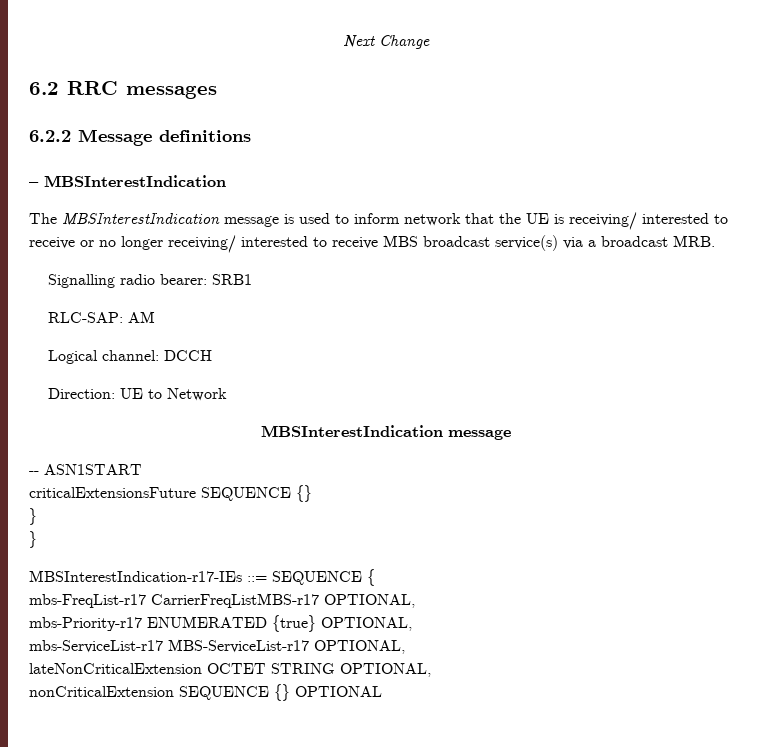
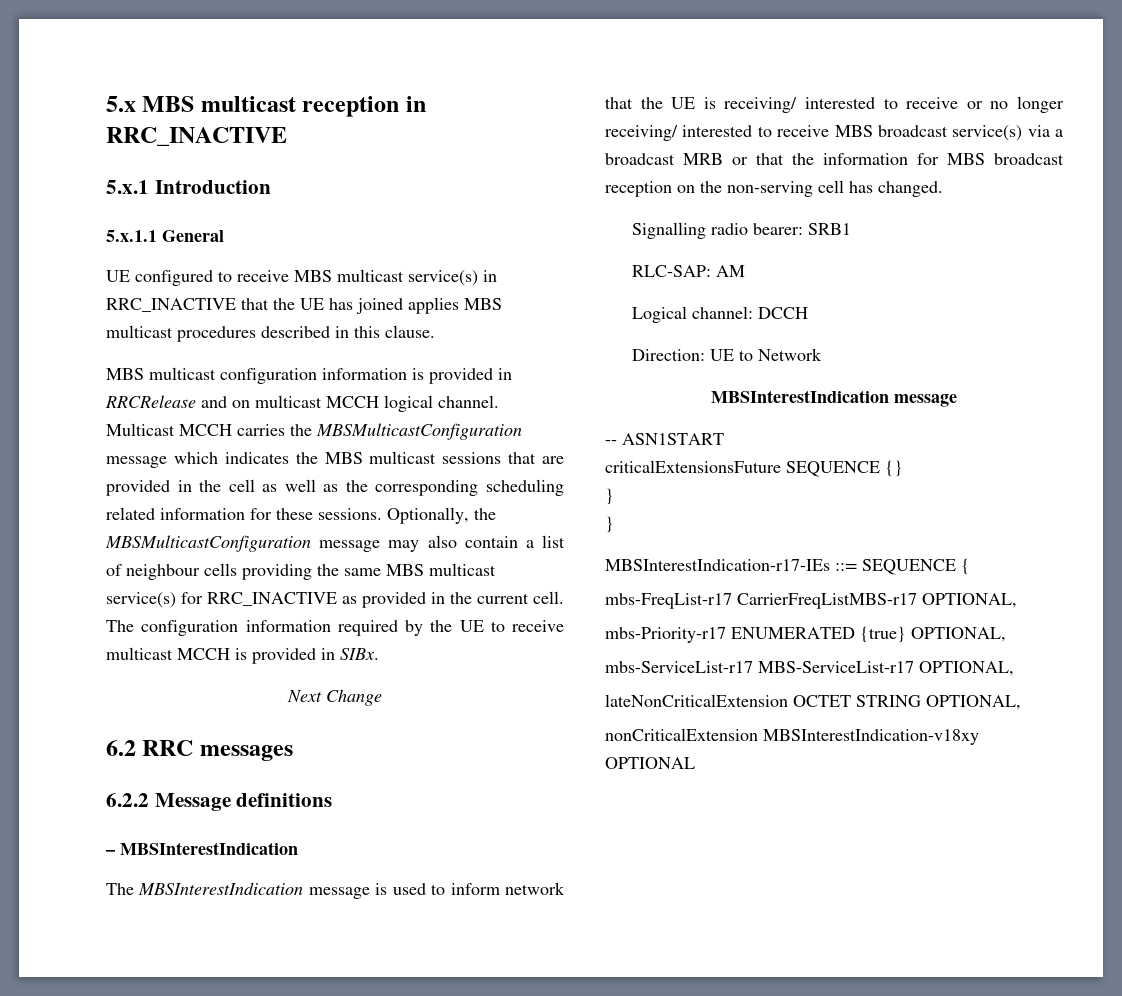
(342, 41) none -> [106,96,426,117] [106,127,287,146] [106,180,271,194] [106,230,224,242] [106,269,497,286] [106,297,502,314] [106,325,435,342] [106,367,512,384] [105,395,499,412] [106,423,522,440] [106,451,564,468] [106,479,564,496] [106,507,496,524] [105,535,565,552] [106,563,496,580] [106,591,564,608] [106,620,564,636] [106,647,379,664] 5.x MBS multicast reception in RRC_INACTIVE // 5.x.1 Introduction // 5.x.1.1 General // UE configured to receive MBS multicast service(s) in RRC_INACTIVE that the UE has joined applies MBS multicast procedures described in this clause. // MBS multicast configuration information is provided in RRCRelease and on multicast MCCH logical channel. Multicast MCCH carries the MBSMulticastConfiguration message which indicates the MBS multicast sessions that are provided in the cell as well as the corresponding scheduling related information for these sessions. Optionally, the MBSMulticastConfiguration message may also contain a list of neighbour cells providing the same MBS multicast service(s) for RRC_INACTIVE as provided in the current cell. The configuration information required by the UE to receive multicast MCCH is provided in SIBx. //
[673,235,715,247] MRB. -> [683,153,1064,165] [605,180,943,197] MRB or that the information for MBS broadcast reception on the non-serving cell has changed.
[179,684,290,701] SEQUENCE {} -> [763,729,979,745] MBSInterestIndication-v18xy

